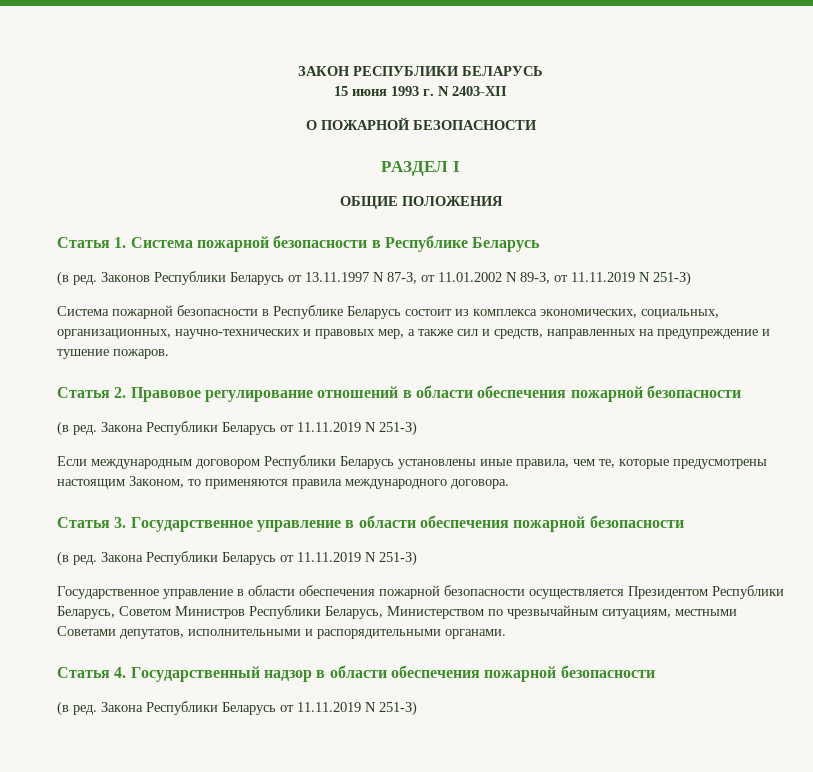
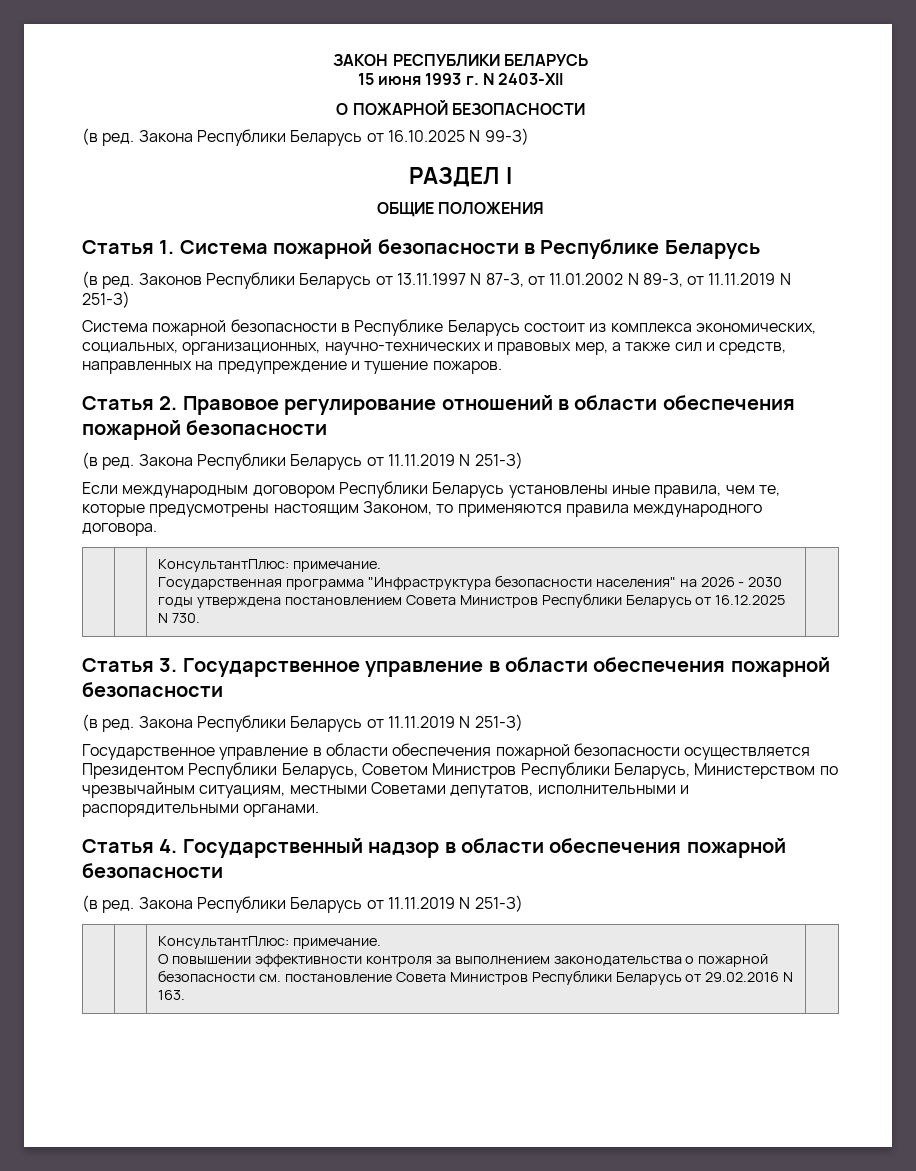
(537, 125) none -> [82,128,529,146] // (в ред. Закона Республики Беларусь от 16.10.2025 N 99-З)
(509, 484) none -> [158,559,381,572] [158,575,783,590] [158,593,786,608] [158,613,200,623] // | | КонсультантПлюс: примечание. // Государственная программа "Инфраструктура безопасности населения" на 2026 - 2030 годы утверждена постановлением Совета Министров Республики Беларусь от 16.12.2025 N 730. |
(417, 708) none -> [158,936,381,949] [158,954,769,967] [158,970,794,985] [158,990,186,1000] // | | КонсультантПлюс: примечание. // О повышении эффективности контроля за выполнением законодательства о пожарной безопасности см. постановление Совета Министров Республики Беларусь от 29.02.2016 N 163. |

